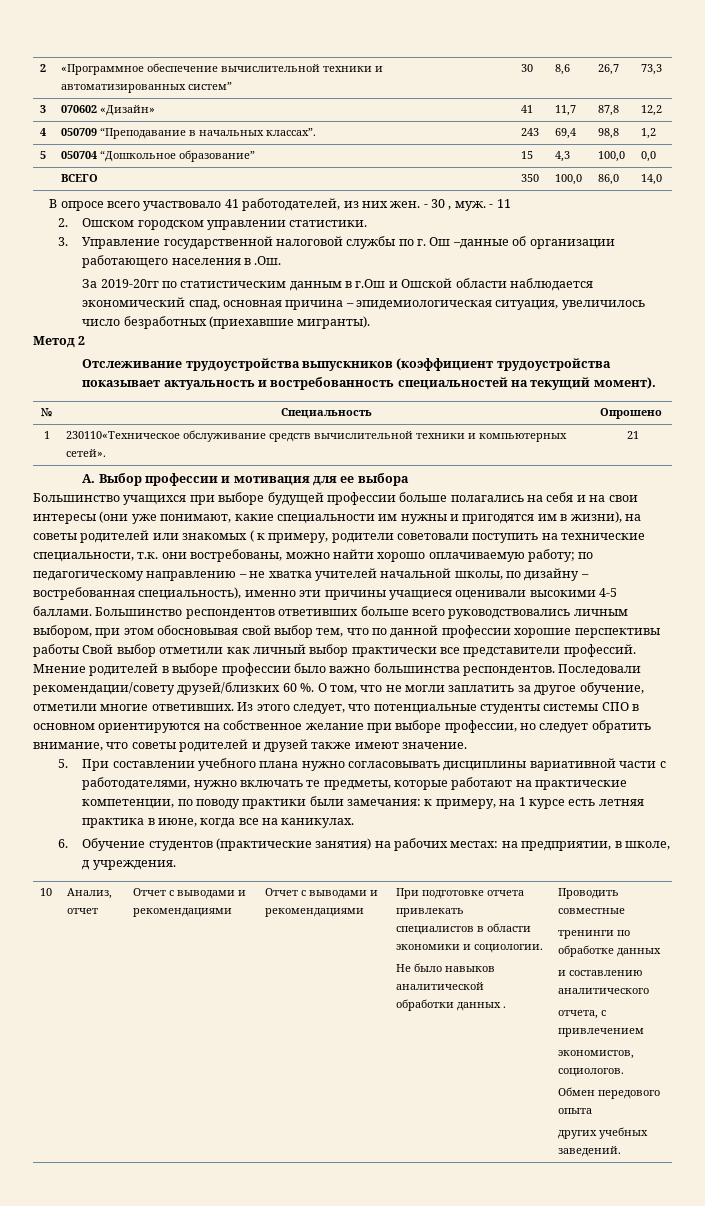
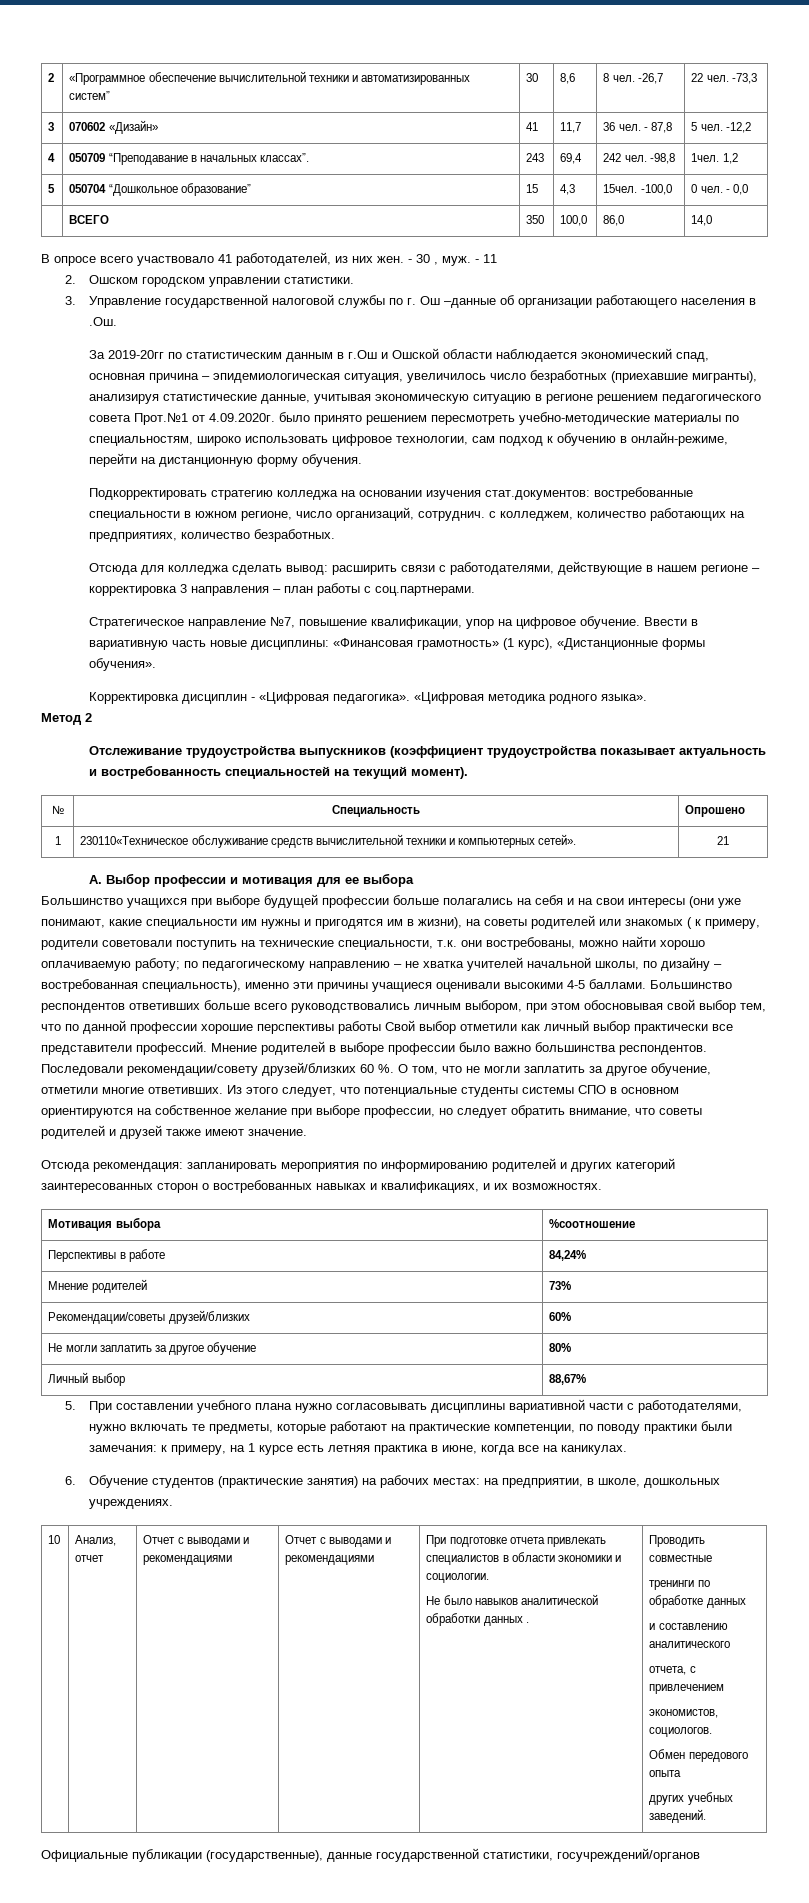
[598,64,620,75] [641,64,663,75] 26,7 | 73,3 -> [603,73,663,84] [691,73,757,84] 8 чел. -26,7 | 22 чел. -73,3
[598,105,620,116] [641,105,663,116] 87,8 | 12,2 -> [603,122,672,133] [691,122,751,133] 36 чел. - 87,8 | 5 чел. -12,2
[598,128,620,139] 98,8 | -> [603,153,675,164] [691,153,720,162] 242 чел. -98,8 | 1чел.
[598,151,626,162] 100,0 | -> [603,184,672,195] [691,184,730,193] 15чел. -100,0 | 0 чел. -
[297,316,371,329] мигранты). -> [692,371,758,383] [89,394,762,404] [89,412,740,425] [89,432,729,446] [89,453,363,467] [89,487,694,500] [89,507,746,521] [89,529,336,542] [89,561,761,575] [89,583,476,596] [89,616,699,629] [89,638,706,650] [89,658,157,671] [89,692,648,704] мигранты), анализируя статистические данные, учитывая экономическую ситуацию в регионе решением педагогического совета Прот.№1 от 4.09.2020г. было принято решением пересмотреть учебно-методические материалы по специальностям, широко использовать цифровое технологии, сам подход к обучению в онлайн-режиме, перейти на дистанционную форму обучения. // Подкорректировать стратегию колледжа на основании изучения стат.документов: востребованные специальности в южном регионе, число организаций, сотруднич. с колледжем, количество работающих на предприятиях, количество безработных. // Отсюда для колледжа сделать вывод: расширить связи с работодателями, действующие в нашем регионе – корректировка 3 направления – план работы с соц.партнерами. // Стратегическое направление №7, повышение квалификации, упор на цифровое обучение. Ввести в вариативную часть новые дисциплины: «Финансовая грамотность» (1 курс), «Дистанционные формы обучения». // Корректировка дисциплин - «Цифровая педагогика». «Цифровая методика родного языка».
(467, 745) none -> [41,1158,675,1172] [41,1180,602,1193] [48,1217,161,1231] [549,1219,636,1228] [48,1249,165,1262] [549,1250,587,1261] [48,1279,147,1293] [549,1281,572,1290] [48,1310,250,1324] [549,1312,572,1321] [48,1342,257,1355] [549,1343,572,1352] [48,1372,125,1386] [549,1374,587,1385] // Отсюда рекомендация: запланировать мероприятия по информированию родителей и других категорий заинтересованных сторон о востребованных навыках и квалификациях, и их возможностях. // Мотивация выбора | %соотношение // Перспективы в работе | 84,24% // Мнение родителей | 73% // Рекомендации/советы друзей/близких | 60% // Не могли заплатить за другое обучение | 80% // Личный выбор | 88,67%
[82,860,176,870] д учреждения. -> [644,1478,721,1488] [89,1499,174,1509] дошкольных учреждениях.
(622, 1151) none -> [41,1848,700,1862] // Официальные публикации (государственные), данные государственной статистики, госучреждений/органов

